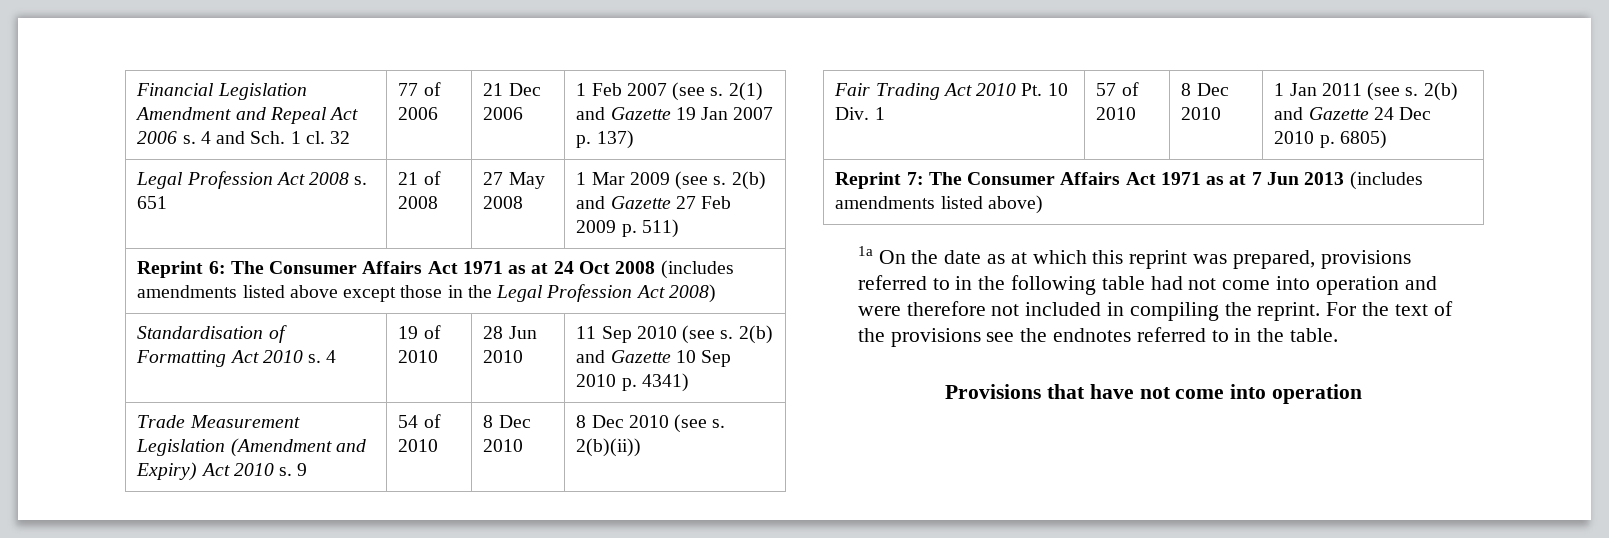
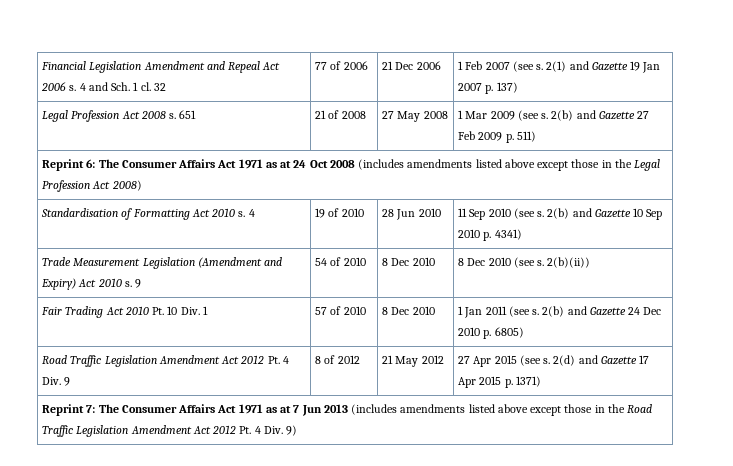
(1387, 139) none -> [42,355,289,367] [42,377,71,386] [315,355,360,364] [382,355,444,367] [458,355,650,367] [458,376,541,388] // Road Traffic Legislation Amendment Act 2012 Pt. 4 Div. 9 | 8 of 2012 | 21 May 2012 | 27 Apr 2015 (see s. 2(d) and Gazette 17 Apr 2015 p. 1371)
[987,195,1043,214] [857,246,1411,269] [857,275,1437,295] [857,301,1453,321] [857,327,1339,347] [945,384,1362,404] above) // 1a On the date as at which this reprint was prepared, provisions referred to in the following table had not come into operation and were therefore not included in compiling the reprint. For the text of the provisions see the endnotes referred to in the table. // Provisions that have not come into operation -> [497,404,653,416] [42,425,298,437] above except those in the Road Traffic Legislation Amendment Act 2012 Pt. 4 Div. 9)

